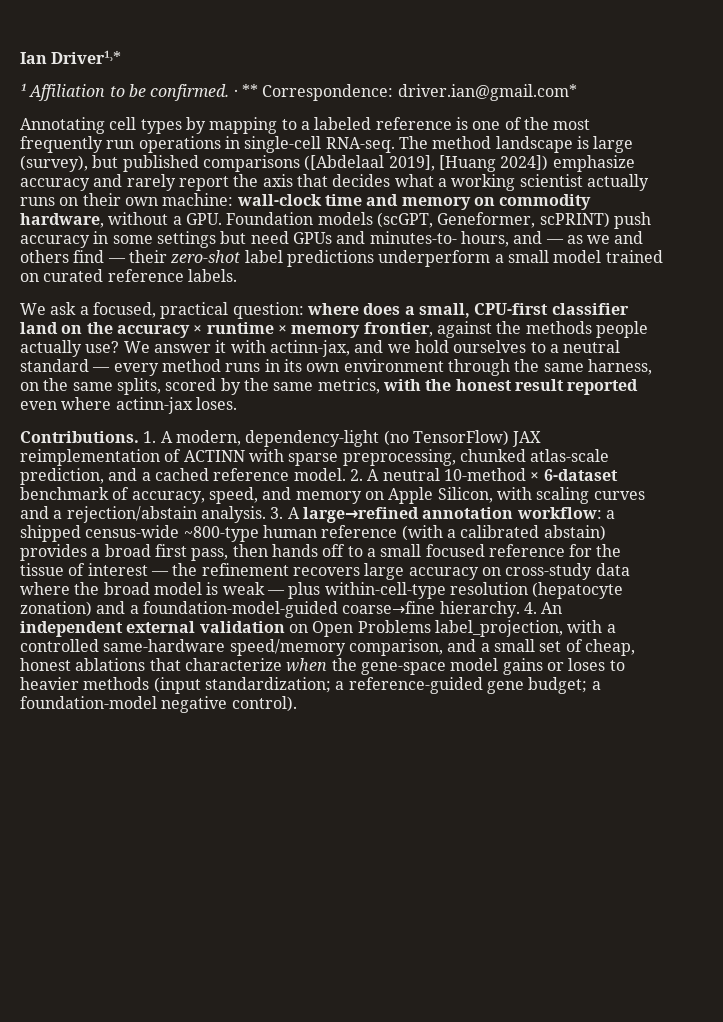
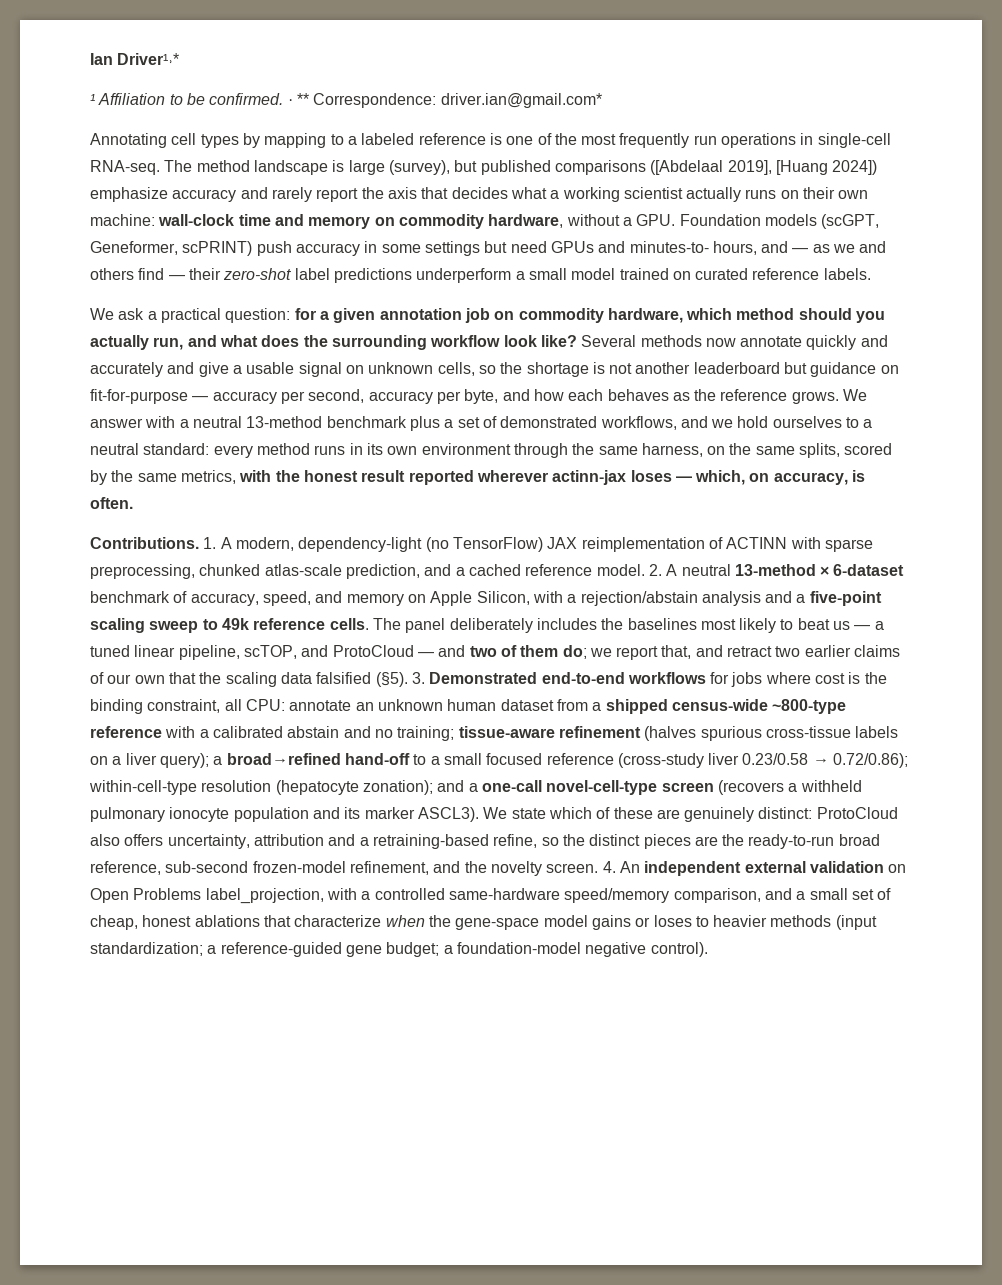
[92,302,156,318] focused, -> (157, 315) none
[306,303,629,318] [20,321,648,338] [20,340,350,357] where does a small, CPU-first classifier land on the accuracy × runtime × memory frontier, against the methods people actually use? We answer it with actinn-jax, -> [294,308,886,323] [90,335,888,350] [90,362,899,377] [90,389,868,404] [90,416,677,431] for a given annotation job on commodity hardware, which method should you actually run, and what does the surrounding workflow look like? Several methods now annotate quickly and accurately and give a usable signal on unknown cells, so the shortage is not another leaderboard but guidance on fit-for-purpose — accuracy per second, accuracy per byte, and how each behaves as the reference grows. We answer with a neutral 13-method benchmark plus a set of demonstrated workflows,
[20,359,111,372] standard — -> [143,443,210,455] standard:
[20,397,237,414] even where actinn-jax loses. -> [476,470,866,485] [90,497,133,509] wherever actinn-jax loses — which, on accuracy, is often.
[443,468,526,481] 10-method -> [734,564,816,576] 13-method
[536,487,645,504] [20,506,615,523] [20,525,606,542] [20,544,346,561] scaling curves and a rejection/abstain analysis. 3. A large→refined annotation workflow: a shipped census-wide ~800-type human reference (with a calibrated abstain) provides a broad first pass, then hands off -> [567,591,882,606] [90,618,884,633] [90,645,901,660] [90,672,887,687] [90,699,847,714] [90,726,899,741] [90,753,410,768] a rejection/abstain analysis and a five-point scaling sweep to 49k reference cells. The panel deliberately includes the baselines most likely to beat us — a tuned linear pipeline, scTOP, and ProtoCloud — and two of them do; we report that, and retract two earlier claims of our own that the scaling data falsified (§5). 3. Demonstrated end-to-end workflows for jobs where cost is the binding constraint, all CPU: annotate an unknown human dataset from a shipped census-wide ~800-type reference with a calibrated abstain and no training; tissue-aware refinement (halves spurious cross-tissue labels on a liver query); a broad→refined hand-off
[569,544,622,557] [20,563,630,580] [20,582,321,599] for the tissue of interest — the refinement recovers large accuracy on cross-study data where the broad model is weak — plus -> [617,753,909,768] (cross-study liver 0.23/0.58 → 0.72/0.86);
[20,601,520,618] zonation) and a foundation-model-guided coarse→fine hierarchy. -> [362,780,862,795] [90,807,898,822] [90,834,880,849] [90,861,599,876] zonation); and a one-call novel-cell-type screen (recovers a withheld pulmonary ionocyte population and its marker ASCL3). We state which of these are genuinely distinct: ProtoCloud also offers uncertainty, attribution and a retraining-based refine, so the distinct pieces are the ready-to-run broad reference, sub-second frozen-model refinement, and the novelty screen.

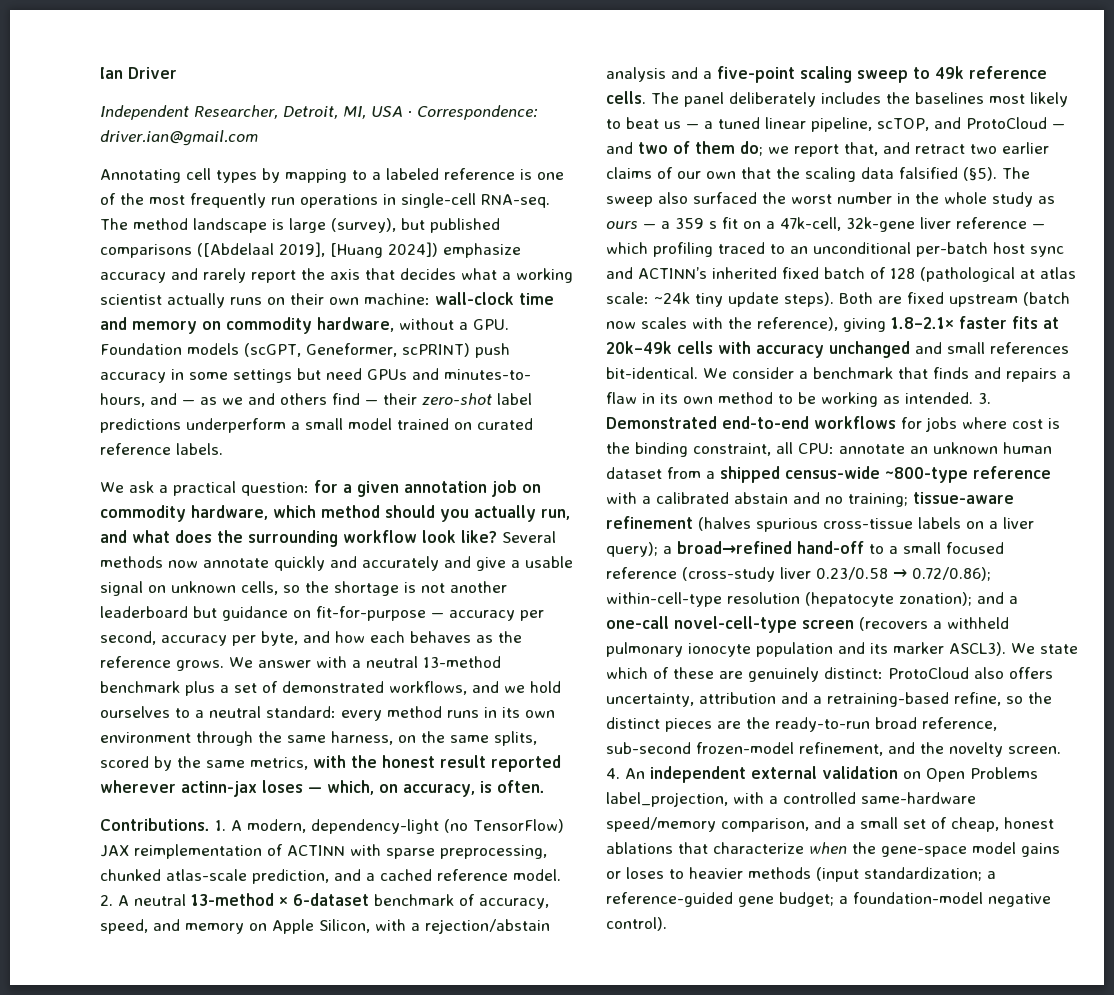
[117,53,180,65] [90,93,602,108] Driver¹˒* // ¹ Affiliation to be confirmed. · ** Correspondence: driver.ian@gmail.com* -> [128,67,177,79] [100,105,538,120] [100,130,258,146] Driver // Independent Researcher, Detroit, MI, USA · Correspondence: driver.ian@gmail.com
(408, 679) none -> [1002,167,1030,179] [606,192,1055,207] [606,217,1045,232] [606,242,1064,257] [606,267,1076,282] [606,292,1070,307] [606,316,1059,332] [606,341,1069,358] [606,367,1071,382] [606,392,973,407] The sweep also surfaced the worst number in the whole study as ours — a 359 s fit on a 47k-cell, 32k-gene liver reference — which profiling traced to an unconditional per-batch host sync and ACTINN’s inherited fixed batch of 128 (pathological at atlas scale: ~24k tiny update steps). Both are fixed upstream (batch now scales with the reference), giving 1.8–2.1× faster fits at 20k–49k cells with accuracy unchanged and small references bit-identical. We consider a benchmark that finds and repairs a flaw in its own method to be working as intended.

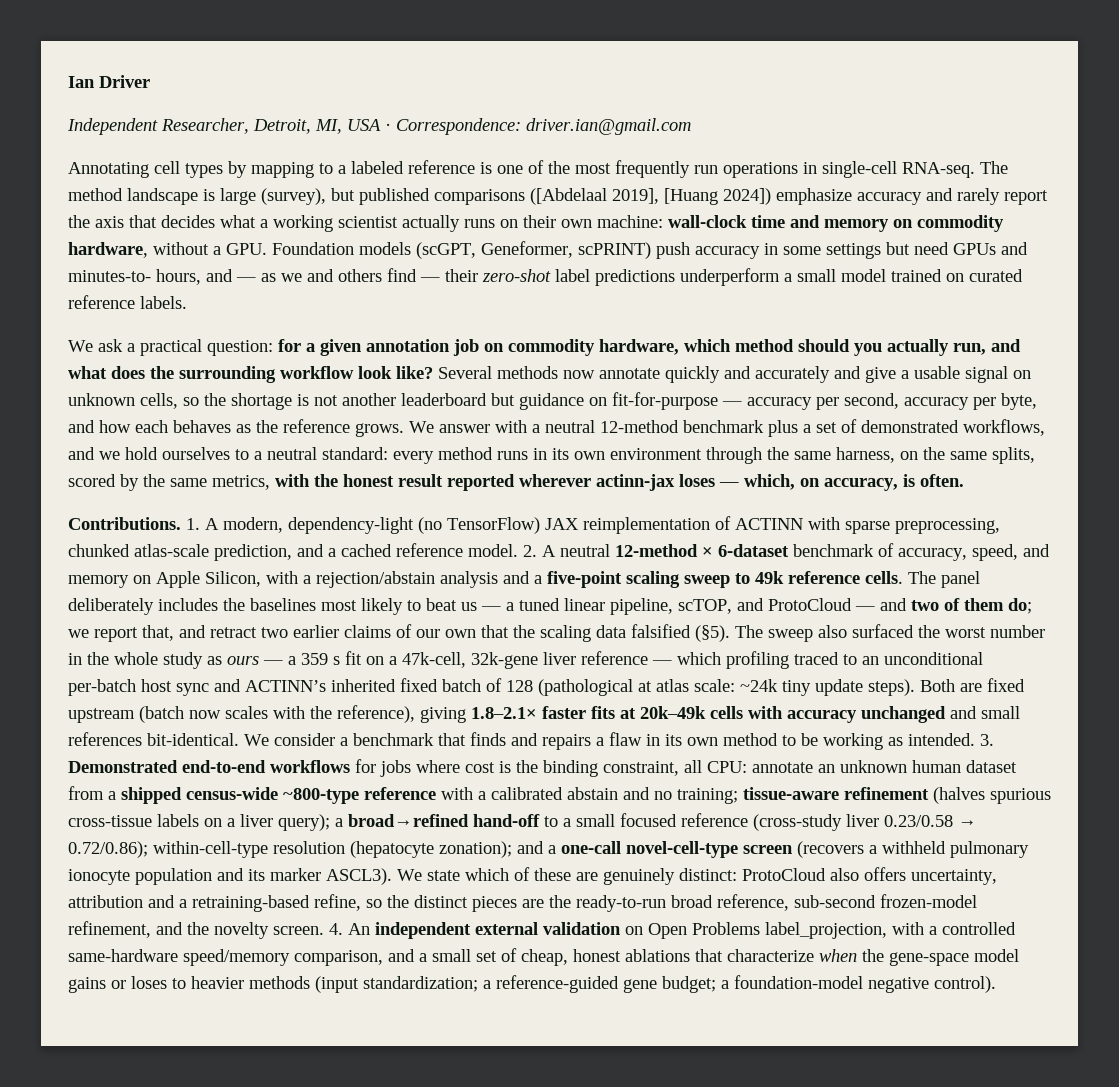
[423,656,501,668] 13-method -> [600,420,679,433] 12-method
[191,893,274,906] 13-method -> [615,544,698,557] 12-method

